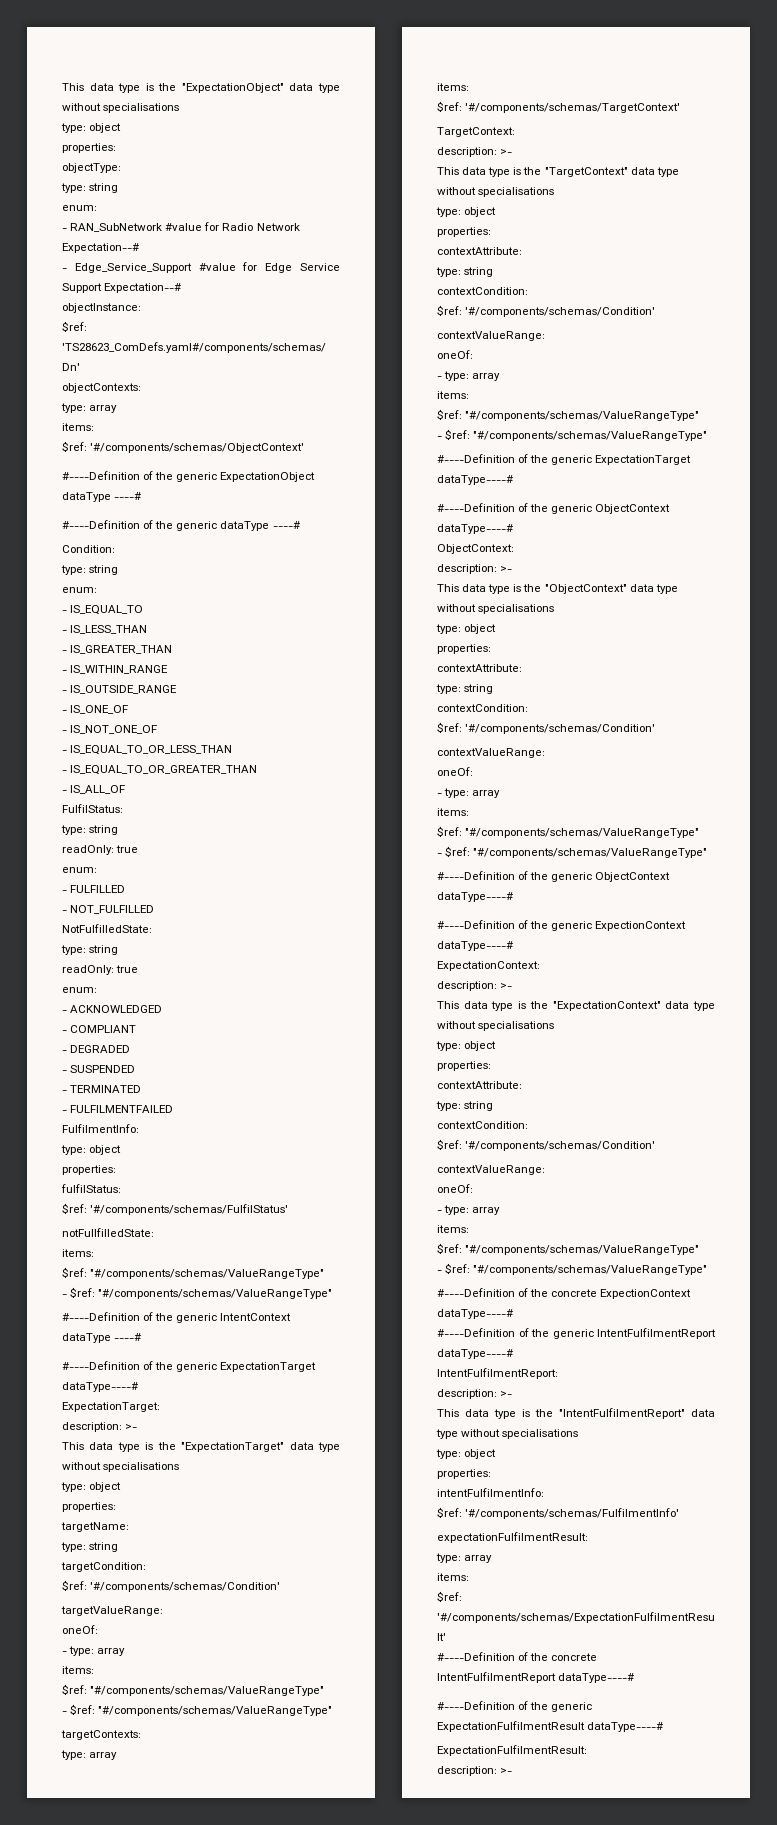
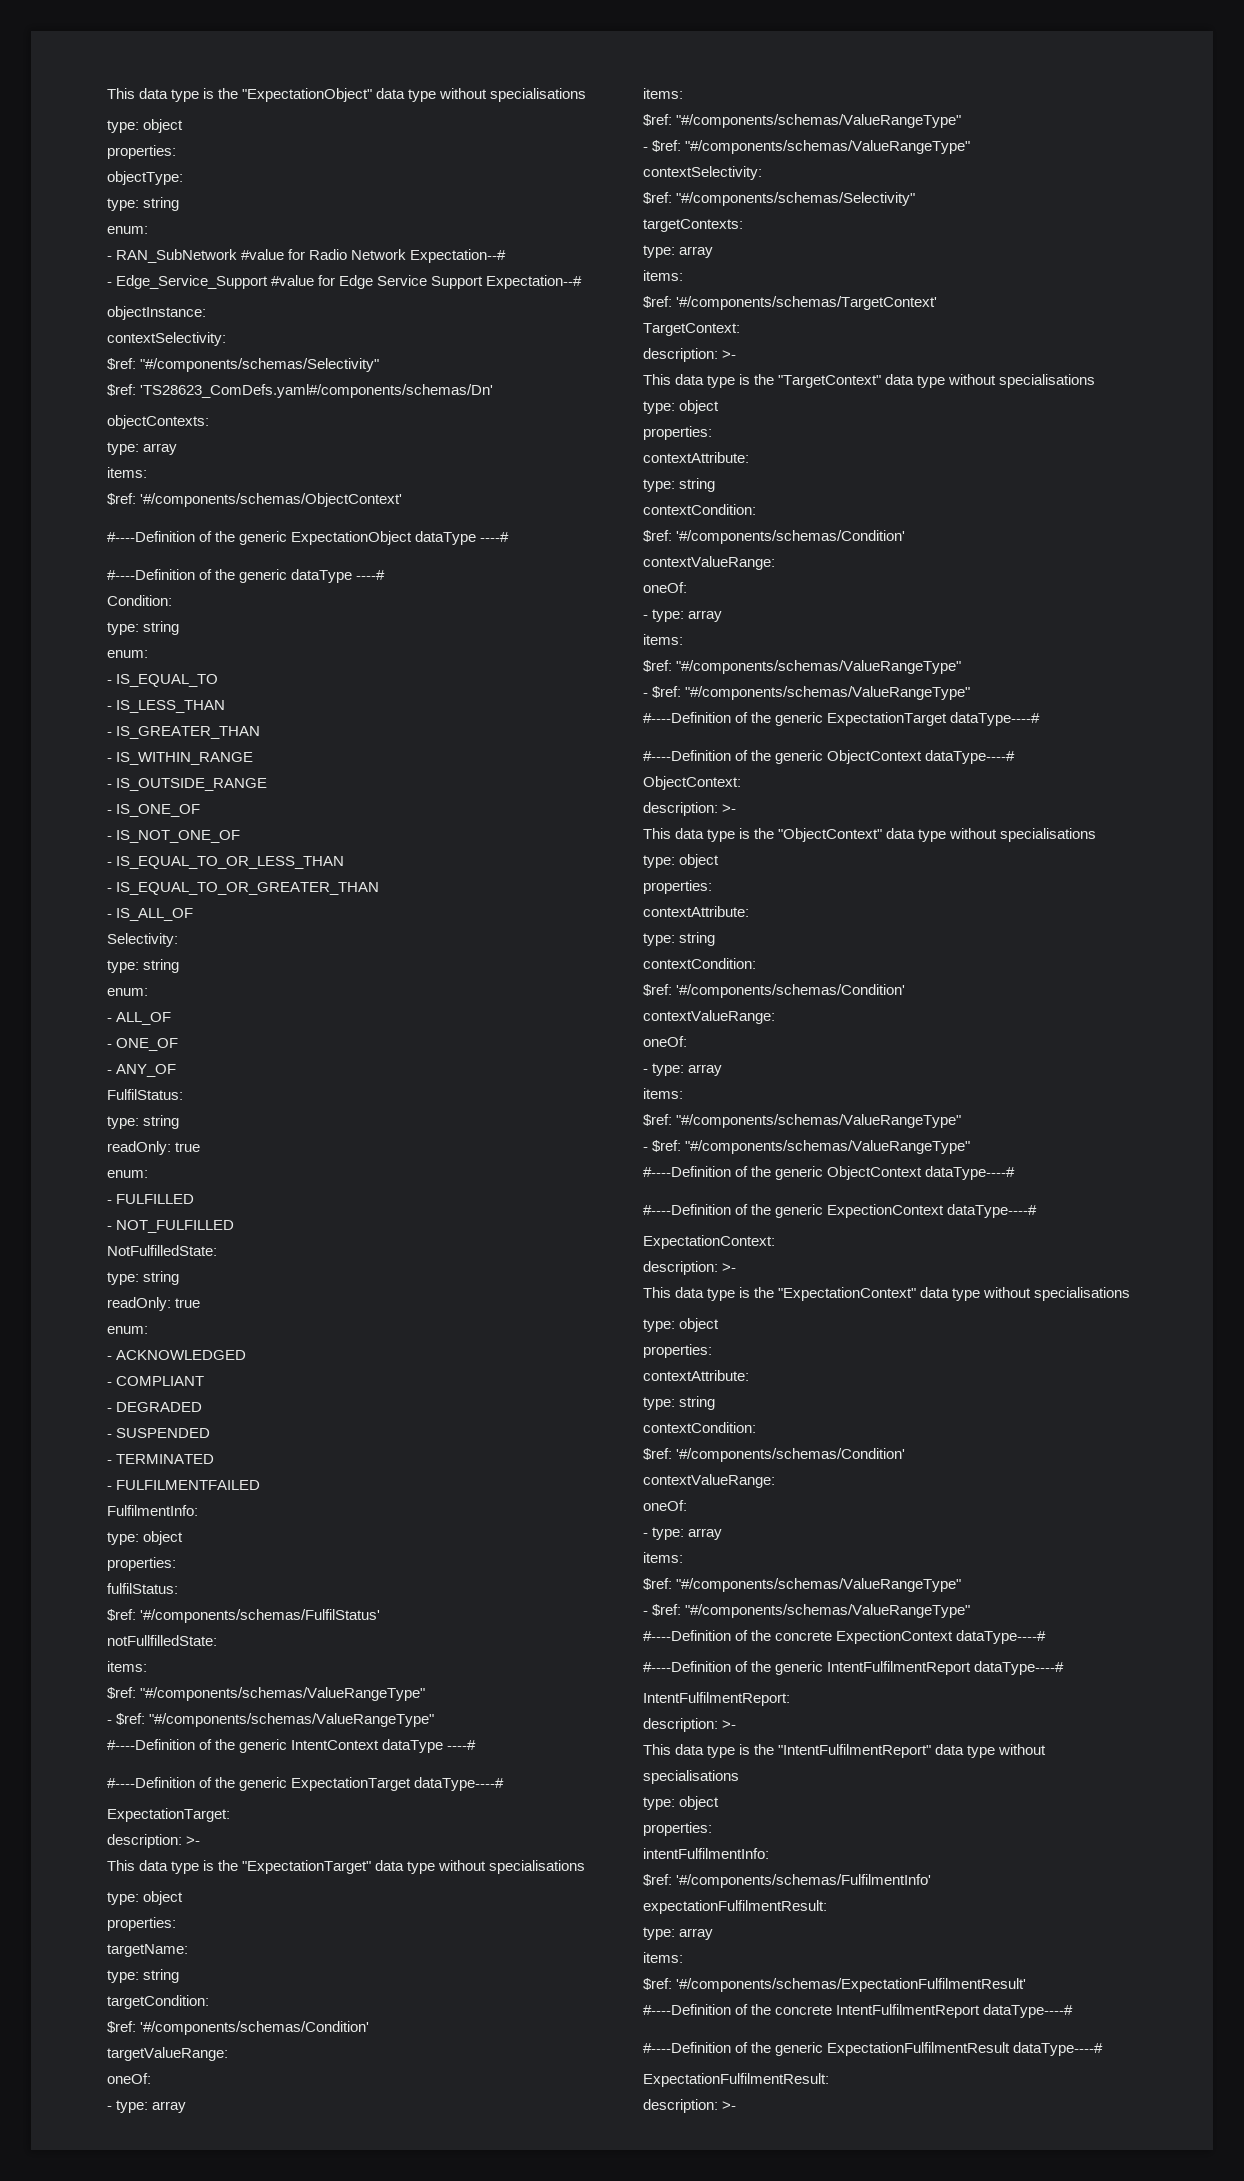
(141, 308) none -> [107,332,226,346] [107,358,380,372] // contextSelectivity: // $ref: "#/components/schemas/Selectivity"
(126, 789) none -> [107,933,178,947] [107,959,180,973] [107,988,148,996] [107,1012,172,1025] [107,1038,179,1051] [107,1064,177,1077] // Selectivity: // type: string // enum: // - ALL_OF // - ONE_OF // - ANY_OF
(333, 1711) none -> [643,166,762,180] [643,192,916,206] // contextSelectivity: // $ref: "#/components/schemas/Selectivity"

